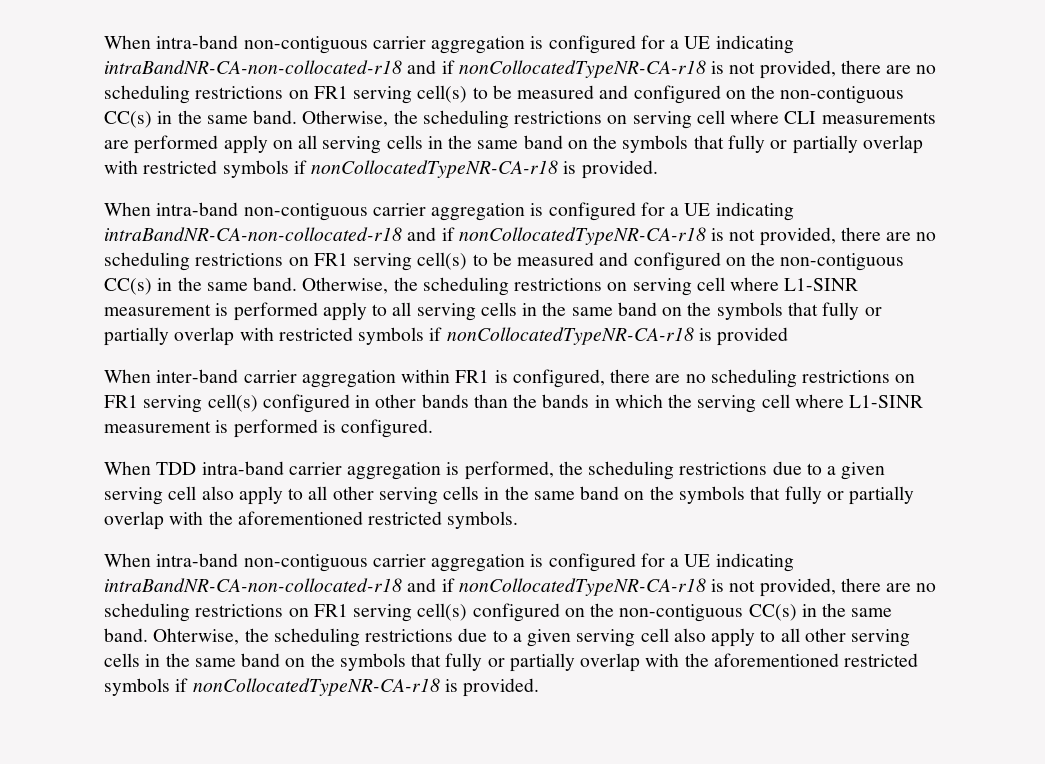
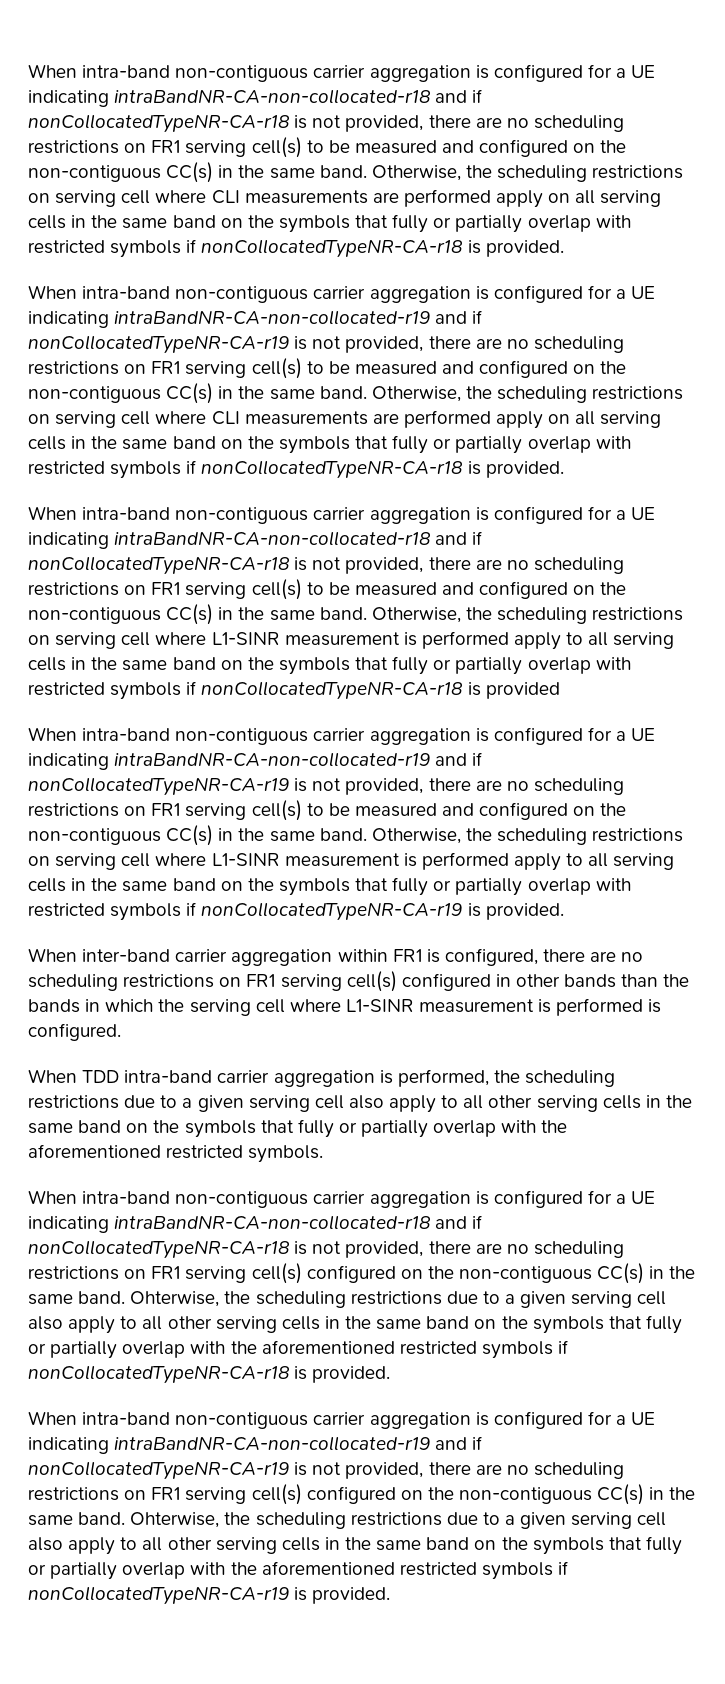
(658, 169) none -> [28,285,656,303] [28,310,483,328] [28,335,624,354] [28,358,627,379] [28,383,684,404] [28,410,662,429] [28,435,631,454] [28,460,564,479] // When intra-band non-contiguous carrier aggregation is configured for a UE indicating intraBandNR-CA-non-collocated-r19 and if nonCollocatedTypeNR-CA-r19 is not provided, there are no scheduling restrictions on FR1 serving cell(s) to be measured and configured on the non-contiguous CC(s) in the same band. Otherwise, the scheduling restrictions on serving cell where CLI measurements are performed apply on all serving cells in the same band on the symbols that fully or partially overlap with restricted symbols if nonCollocatedTypeNR-CA-r18 is provided.
(789, 336) none -> [28,727,656,745] [28,752,483,770] [28,777,624,796] [28,800,627,821] [28,825,684,846] [28,852,675,871] [28,877,631,896] [28,902,564,921] // When intra-band non-contiguous carrier aggregation is configured for a UE indicating intraBandNR-CA-non-collocated-r19 and if nonCollocatedTypeNR-CA-r19 is not provided, there are no scheduling restrictions on FR1 serving cell(s) to be measured and configured on the non-contiguous CC(s) in the same band. Otherwise, the scheduling restrictions on serving cell where L1-SINR measurement is performed apply to all serving cells in the same band on the symbols that fully or partially overlap with restricted symbols if nonCollocatedTypeNR-CA-r19 is provided.
(540, 687) none -> [28,1411,656,1429] [28,1436,483,1454] [28,1461,624,1480] [28,1484,696,1505] [28,1512,667,1529] [28,1536,682,1555] [28,1561,569,1580] [28,1586,391,1605] // When intra-band non-contiguous carrier aggregation is configured for a UE indicating intraBandNR-CA-non-collocated-r19 and if nonCollocatedTypeNR-CA-r19 is not provided, there are no scheduling restrictions on FR1 serving cell(s) configured on the non-contiguous CC(s) in the same band. Ohterwise, the scheduling restrictions due to a given serving cell also apply to all other serving cells in the same band on the symbols that fully or partially overlap with the aforementioned restricted symbols if nonCollocatedTypeNR-CA-r19 is provided.

